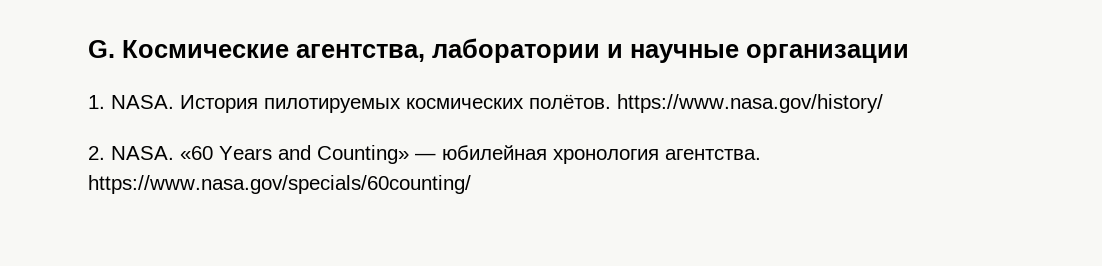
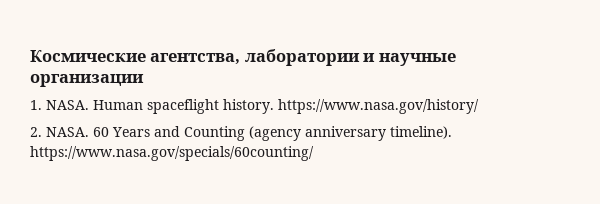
[88,40,115,58] G. -> (30, 56) none
[180,94,611,113] История пилотируемых космических полётов. -> [93,99,274,114] Human spaceflight history.
[180,146,213,160] «60 -> [93,127,109,137] 60
[317,145,761,164] Counting» — юбилейная хронология агентства. -> [184,126,452,141] Counting (agency anniversary timeline).

